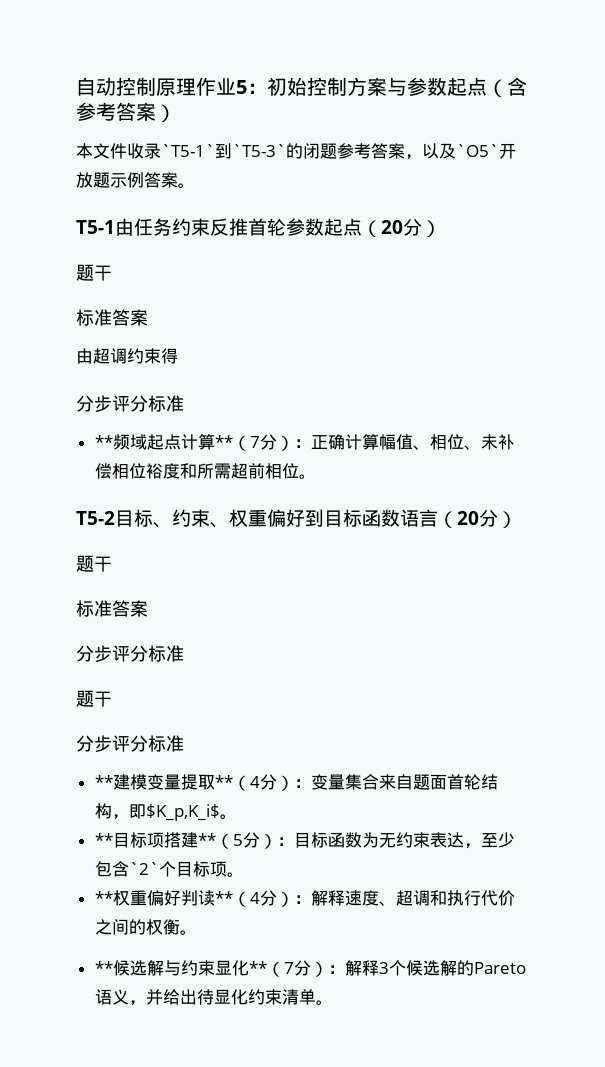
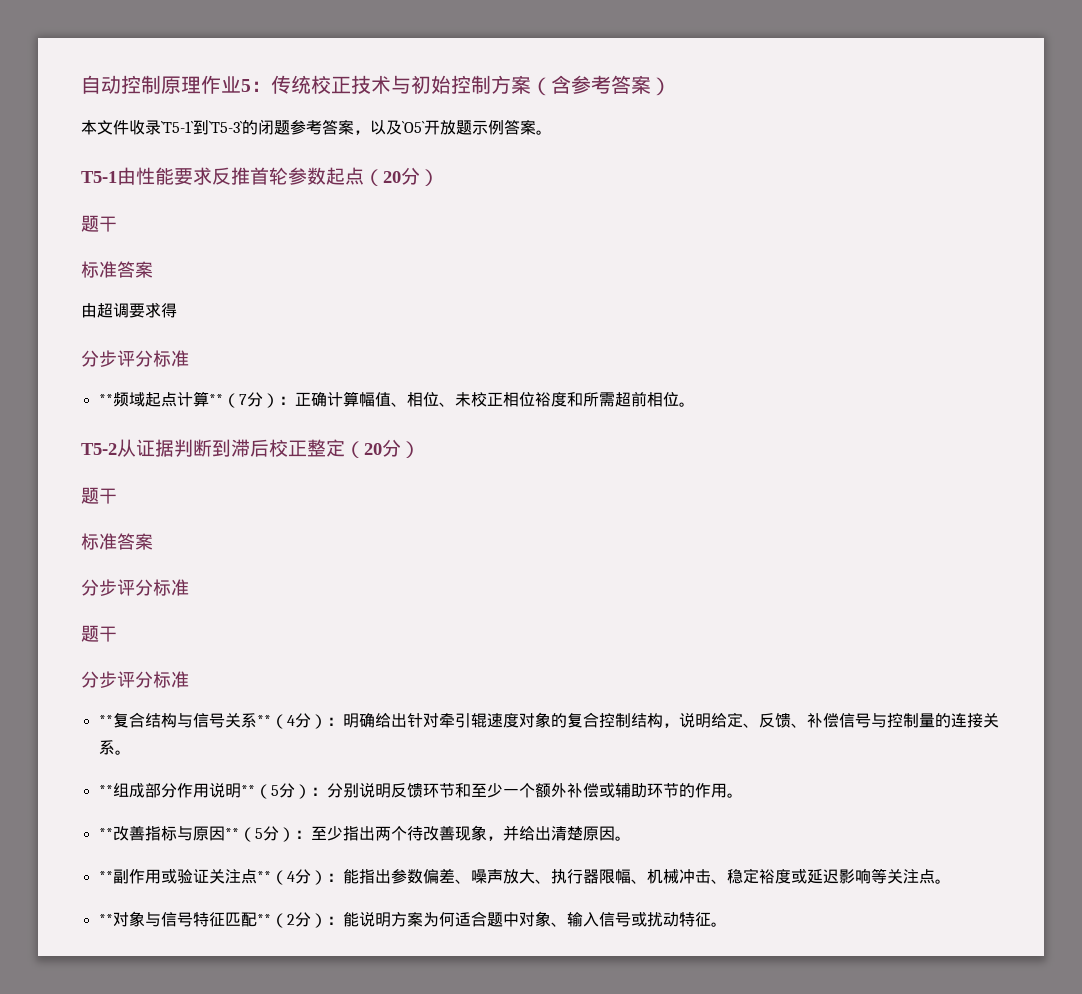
(267, 88) none -> [271,75,411,94] 传统校正技术与
[387,77,487,96] 与参数起点 -> (531, 84) none
[134,218,210,236] 任务约束 -> [136,167,212,185] 性能要求
[127,348,161,364] 约束 -> [129,302,161,318] 要求
[497,434,515,450] [94,463,112,479] 补偿 -> [470,392,503,407] 校正
[115,509,438,528] 目标、约束、权重偏好到目标函数语言 -> [117,439,345,457] 从证据判断到滞后校正整定
[112,774,498,791] [94,803,237,821] [94,832,515,849] [94,861,244,877] [94,890,515,907] [94,919,197,935] [94,960,526,977] [94,989,316,1006] 建模变量提取**（4分）：变量集合来自题面首轮结构，即$K_p,K_i$。 // **目标项搭建**（5分）：目标函数为无约束表达，至少包含`2`个目标项。 // **权重偏好判读**（4分）：解释速度、超调和执行代价之间的权衡。 // **候选解与约束显化**（7分）：解释3个候选解的Pareto语义，并给出待显化约束清单 -> [112,712,999,729] [98,740,131,755] [98,782,743,799] [98,825,631,842] [98,868,951,885] [98,911,711,928] 复合结构与信号关系**（4分）：明确给出针对牵引辊速度对象的复合控制结构，说明给定、反馈、补偿信号与控制量的连接关系。 // **组成部分作用说明**（5分）：分别说明反馈环节和至少一个额外补偿或辅助环节的作用。 // **改善指标与原因**（5分）：至少指出两个待改善现象，并给出清楚原因。 // **副作用或验证关注点**（4分）：能指出参数偏差、噪声放大、执行器限幅、机械冲击、稳定裕度或延迟影响等关注点。 // **对象与信号特征匹配**（2分）：能说明方案为何适合题中对象、输入信号或扰动特征

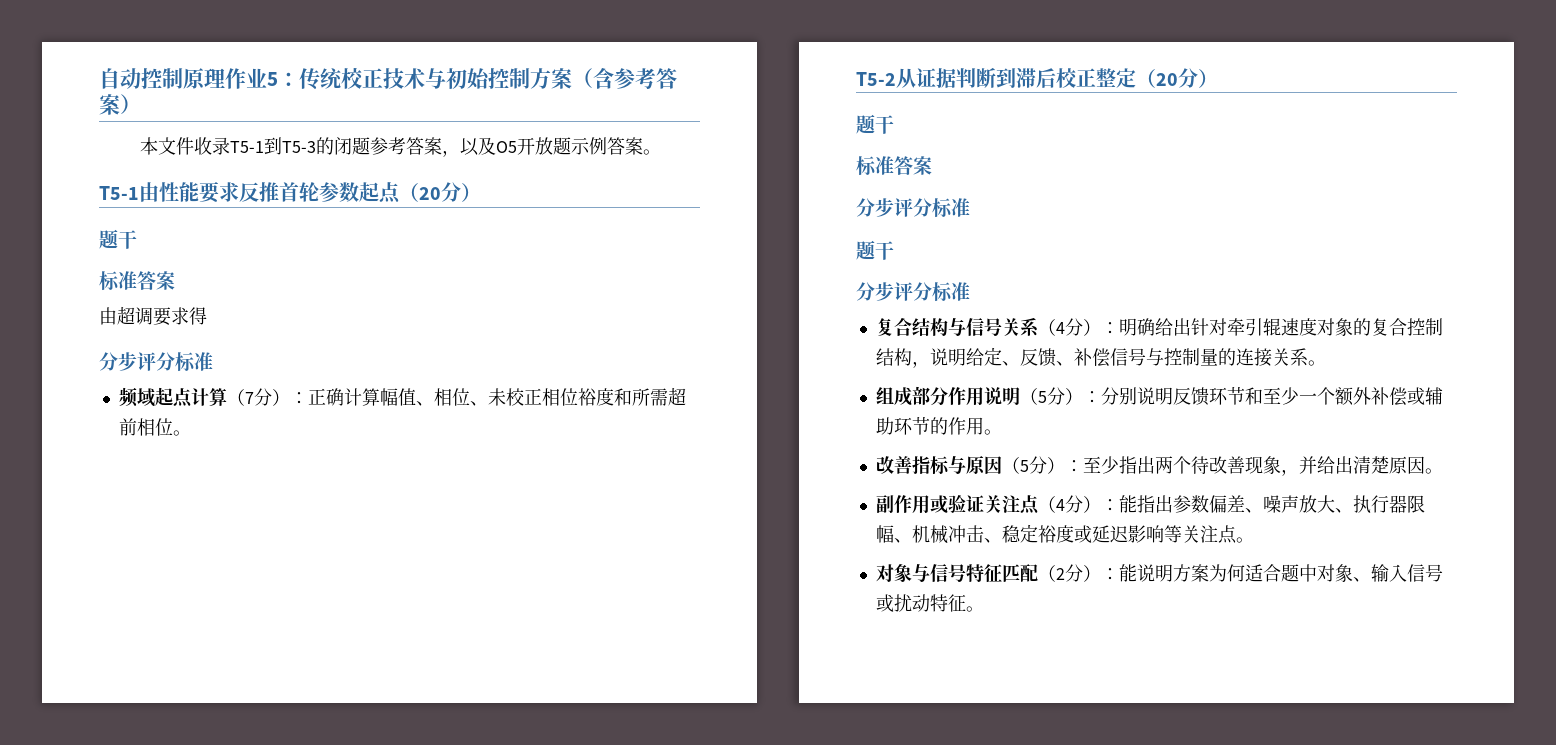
[161,120,243,135] `T5-1`到`T5-3` -> [230,137,317,155] T5-1到T5-3
[402,121,425,133] `O5` -> [496,141,518,153] O5
[98,394,113,405] ** -> (213, 361) none
[208,394,223,405] ** -> (227, 397) none
[98,715,113,726] ** -> (970, 291) none
[256,715,271,726] ** -> (1039, 327) none
[98,785,113,796] ** -> (1326, 363) none
[240,785,255,796] ** -> (1020, 396) none
[98,828,113,839] ** -> (1002, 432) none
[224,828,239,839] ** -> (1002, 465) none
[98,871,113,882] ** -> (1443, 471) none
[256,871,271,882] ** -> (1040, 505) none
[98,914,113,925] ** -> (1254, 540) none
[256,914,271,925] ** -> (1038, 573) none

